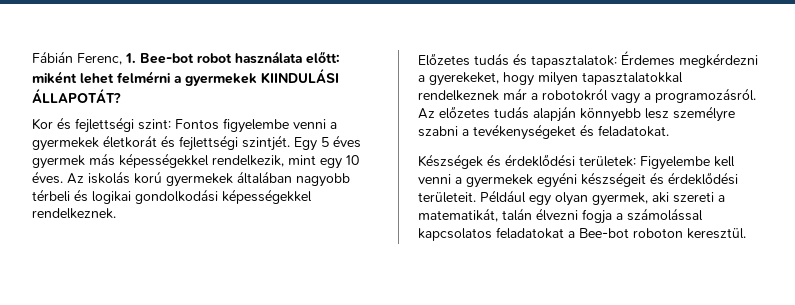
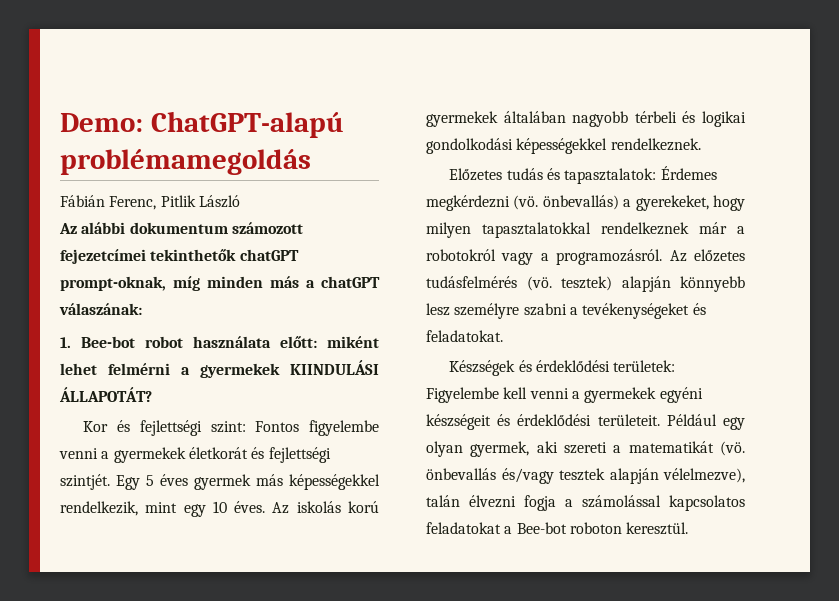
[32,51,122,65] Fábián Ferenc, -> [60,111,344,138] [60,149,311,175] [60,195,240,210] [59,222,303,234] [60,249,299,264] [60,276,380,291] [59,303,142,315] Demo: ChatGPT-alapú problémamegoldás // Fábián Ferenc, Pitlik László // Az alábbi dokumentum számozott fejezetcímei tekinthetők chatGPT prompt-oknak, míg minden más a chatGPT válaszának: //
(758, 60) none -> [513,195,619,210] (vö. önbevallás)
[494,106,529,119] tudás -> [426,276,612,291] tudásfelmérés (vö. tesztek)
[418,208,498,222] matematikát, -> [628,441,745,456] [426,468,745,484] matematikát (vö. önbevallás és/vagy tesztek alapján vélelmezve),

